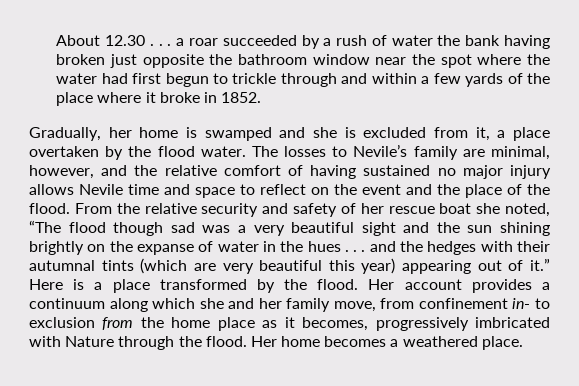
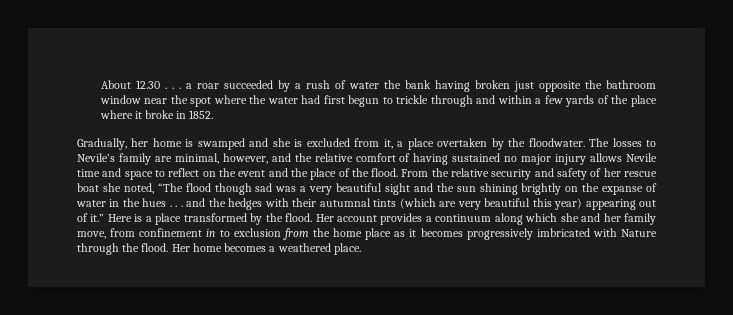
[157,146,246,157] flood water. -> [528,138,585,147] floodwater.
[512,298,531,309] in- -> [206,229,216,237] in
[302,317,369,331] becomes, -> [420,228,463,237] becomes

